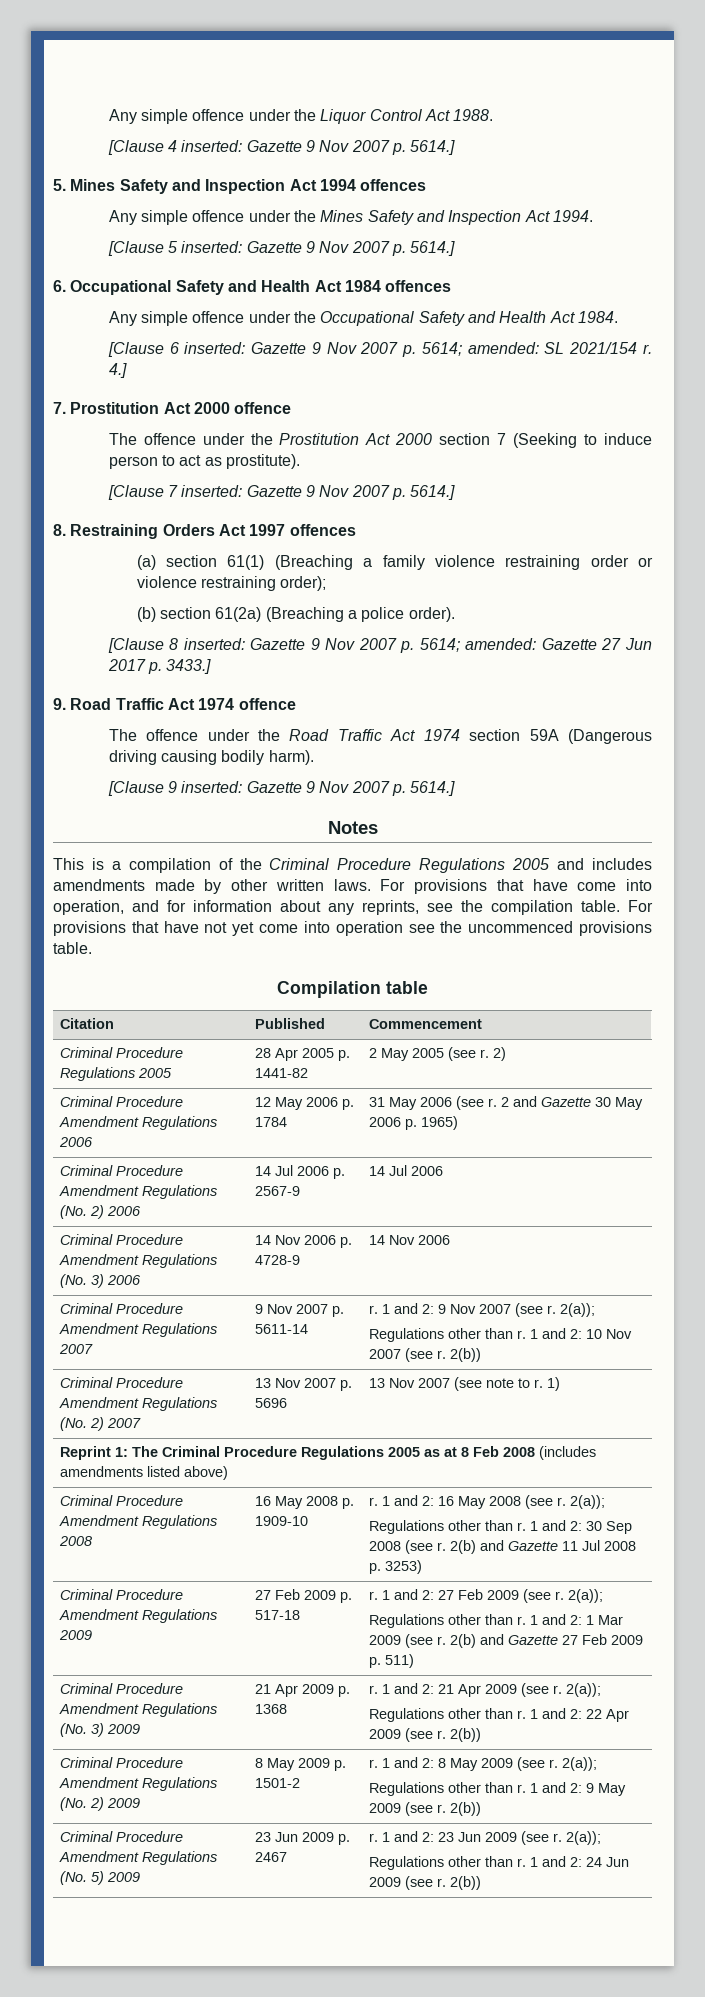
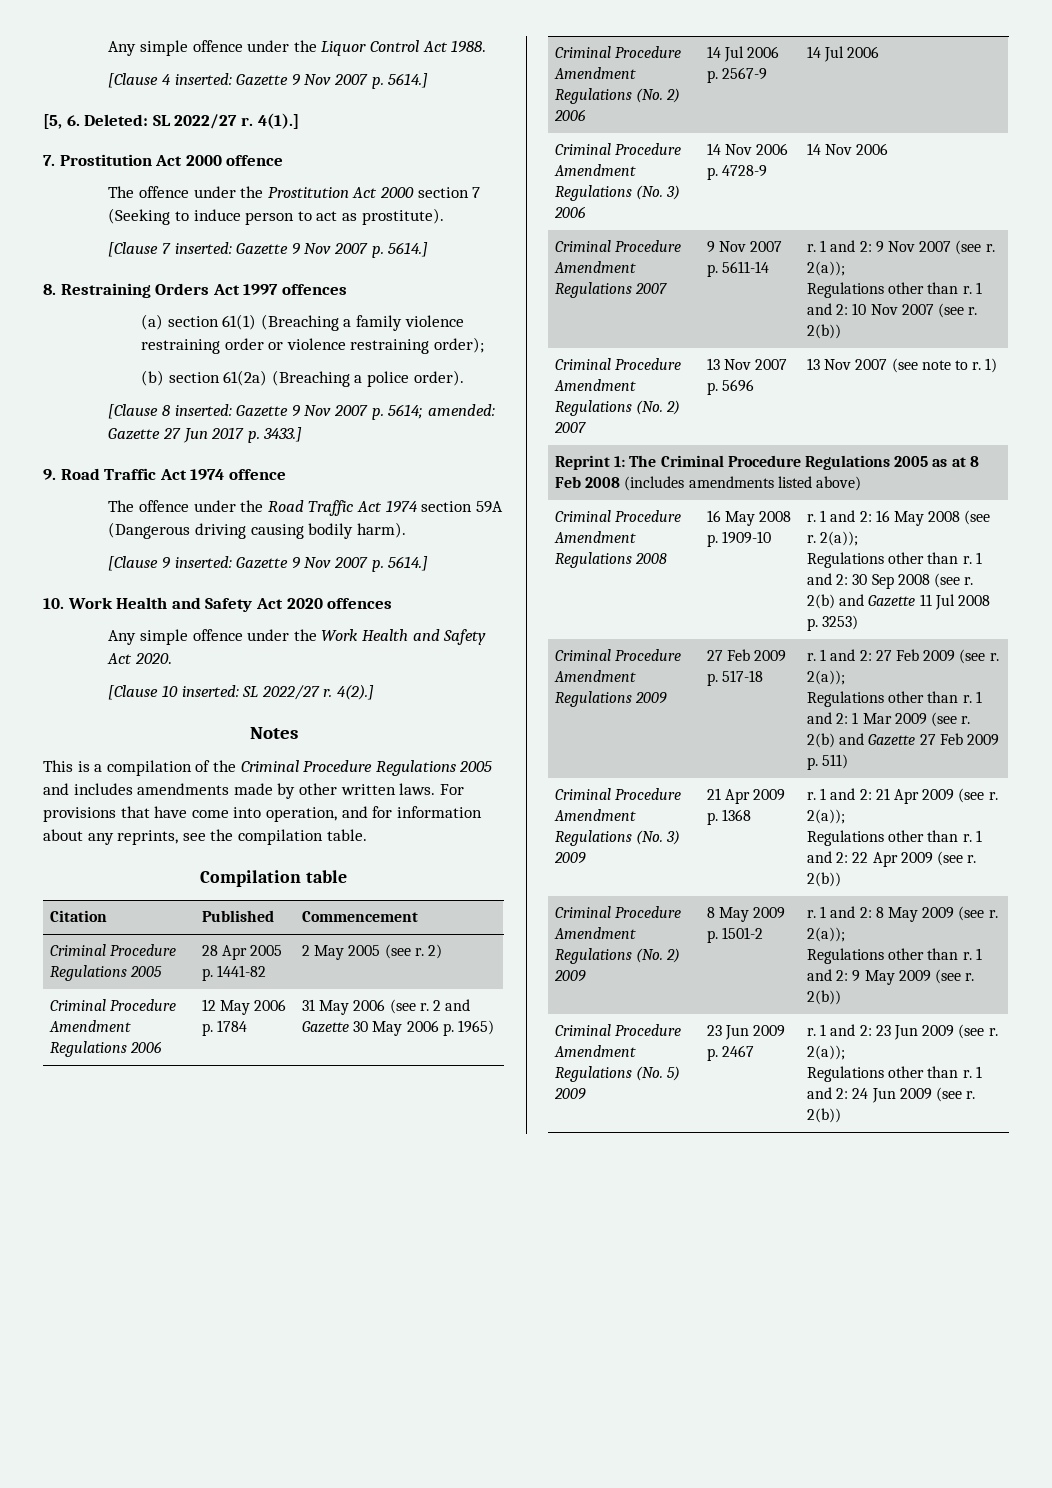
[53,179,427,194] [108,210,593,225] [107,241,456,256] [53,280,452,295] [108,311,618,326] [107,342,652,357] [108,363,127,378] 5. Mines Safety and Inspection Act 1994 offences // Any simple offence under the Mines Safety and Inspection Act 1994. // [Clause 5 inserted: Gazette 9 Nov 2007 p. 5614.] // 6. Occupational Safety and Health Act 1984 offences // Any simple offence under the Occupational Safety and Health Act 1984. // [Clause 6 inserted: Gazette 9 Nov 2007 p. 5614; amended: SL 2021/154 r. 4.] -> [43,113,299,129] [5, 6. Deleted: SL 2022/27 r. 4(1).]
(456, 788) none -> [43,597,393,612] [108,629,487,645] [107,653,173,664] [108,684,374,700] // 10. Work Health and Safety Act 2020 offences // Any simple offence under the Work Health and Safety Act 2020. // [Clause 10 inserted: SL 2022/27 r. 4(2).]
[628,900,653,912] [53,921,652,936] [53,942,92,954] For provisions that have not yet come into operation see the uncommenced provisions table. -> (367, 835) none

